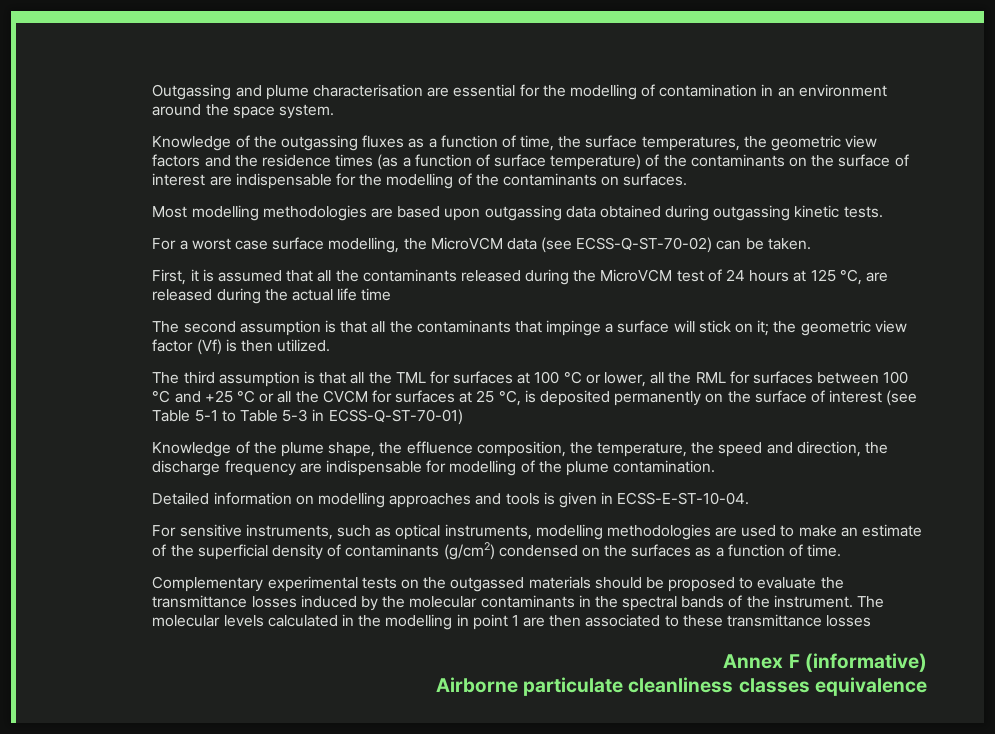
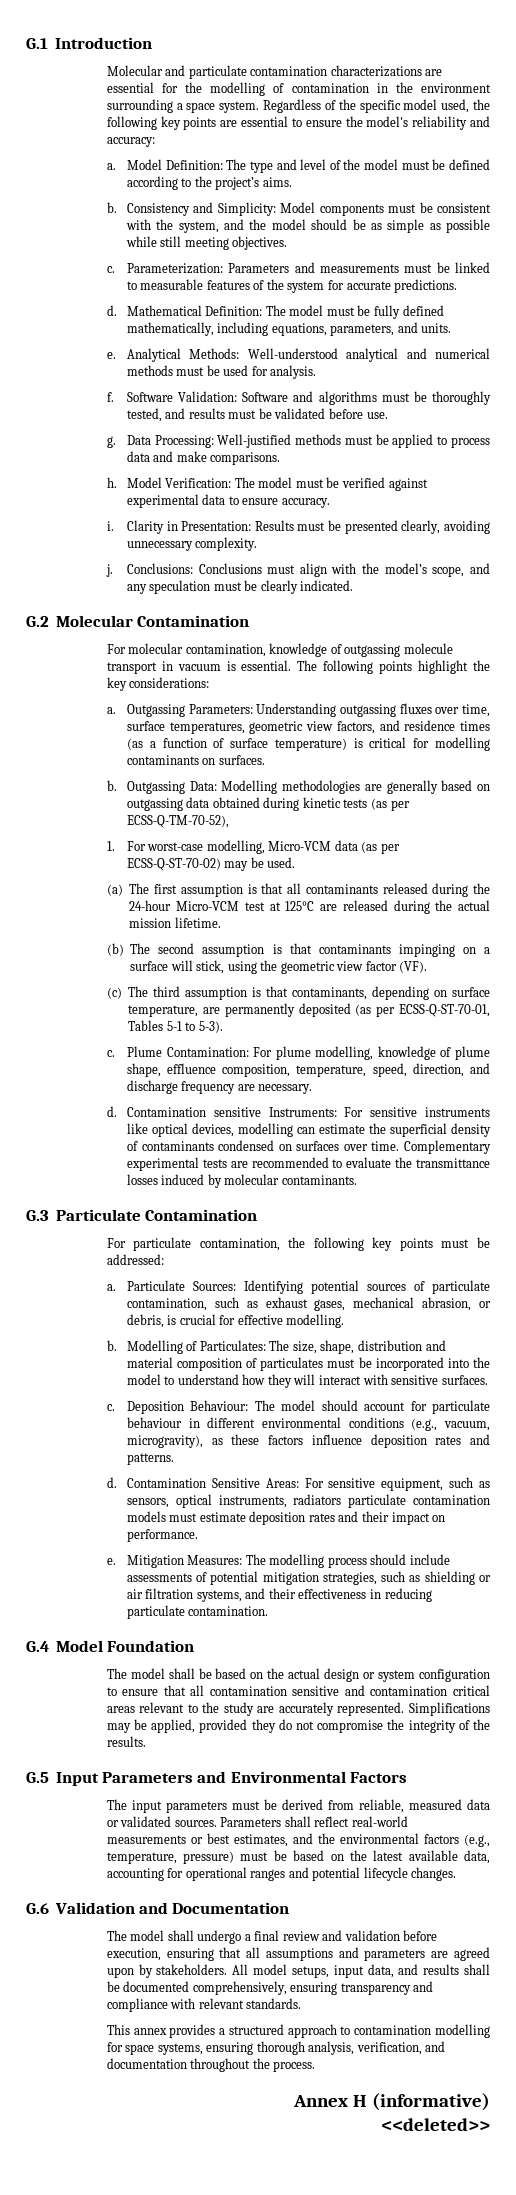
[152,84,424,100] Outgassing and plume characterisation -> [26,37,152,49] [106,65,422,79] G.1 Introduction // Molecular and particulate contamination characterizations
[777,84,887,97] [152,104,229,116] an environment around the -> [395,82,491,93] [106,99,183,113] the environment surrounding a
[152,135,582,151] // Knowledge of the outgassing fluxes as a function of time, the -> [263,99,490,113] [106,116,490,130] [106,137,155,147] [106,159,490,173] [126,176,292,190] [106,202,491,216] [125,219,490,233] [125,236,288,250] [106,262,490,274] [126,279,458,293] [106,305,444,319] [126,322,452,336] [106,348,491,362] [126,365,317,379] [106,391,491,405] [126,408,388,422] [106,434,491,448] [126,451,281,465] [106,477,428,491] [126,494,330,508] [106,520,491,534] [126,537,258,551] [105,563,491,577] [126,580,354,594] [26,615,249,627] [106,643,453,657] [106,660,490,674] [106,677,210,691] [106,703,491,717] Regardless of the specific model used, the following key points are essential to ensure the model's reliability and accuracy: // a. Model Definition: The type and level of the model must be defined according to the project’s aims. // b. Consistency and Simplicity: Model components must be consistent with the system, and the model should be as simple as possible while still meeting objectives. // c. Parameterization: Parameters and measurements must be linked to measurable features of the system for accurate predictions. // d. Mathematical Definition: The model must be fully defined mathematically, including equations, parameters, and units. // e. Analytical Methods: Well-understood analytical and numerical methods must be used for analysis. // f. Software Validation: Software and algorithms must be thoroughly tested, and results must be validated before use. // g. Data Processing: Well-justified methods must be applied to process data and make comparisons. // h. Model Verification: The model must be verified against experimental data to ensure accuracy. // i. Clarity in Presentation: Results must be presented clearly, avoiding unnecessary complexity. // j. Conclusions: Conclusions must align with the model’s scope, and any speculation must be clearly indicated. // G.2 Molecular Contamination // For molecular contamination, knowledge of outgassing molecule transport in vacuum is essential. The following points highlight the key considerations: // a. Outgassing Parameters: Understanding outgassing fluxes over time,
[743,135,878,151] [152,154,258,167] the geometric view factors and the -> [249,720,400,734] geometric view factors, and
[645,154,909,167] [152,173,688,189] [152,205,883,221] [152,237,811,253] [152,269,359,285] of the contaminants on the surface of interest are indispensable for the modelling of the contaminants on surfaces. // Most modelling methodologies are based upon outgassing data obtained during outgassing kinetic tests. // For a worst case surface modelling, the MicroVCM data (see ECSS-Q-ST-70-02) can be taken. // First, it is assumed that all the -> [353,737,490,751] [126,755,265,765] [106,780,490,794] [126,797,410,811] [126,815,229,828] [106,840,400,854] [126,857,296,871] [106,883,301,897] is critical for modelling contaminants on surfaces. // b. Outgassing Data: Modelling methodologies are generally based on outgassing data obtained during kinetic tests (as per ECSS-Q-TM-70-52), // 1. For worst-case modelling, Micro-VCM data (as per ECSS-Q-ST-70-02) may be used. // (a) The first assumption is that all
[600,269,862,285] MicroVCM test of 24 hours at 125 °C, -> [129,900,315,911] 24-hour Micro-VCM test at 125°C
[337,288,392,301] life time // -> [129,917,221,928] [106,943,124,956] mission lifetime. // (b)
[371,320,907,336] [152,339,331,355] all the contaminants that impinge a surface will stick on it; the geometric view factor (Vf) is then utilized. // -> [318,944,490,957] [130,960,428,974] [106,987,122,999] contaminants impinging on a surface will stick, using the geometric view factor (VF). // (c)
[350,371,909,387] [152,390,918,406] [152,409,463,425] [152,441,277,457] all the TML for surfaces at 100 °C or lower, all the RML for surfaces between 100 °C and +25 °C or all the CVCM for surfaces at 25 °C, is deposited permanently on the surface of interest (see Table 5-1 to Table 5-3 in ECSS-Q-ST-70-01) // Knowledge of the -> [292,986,490,1000] [128,1003,490,1017] [128,1020,223,1033] [106,1046,452,1060] contaminants, depending on surface temperature, are permanently deposited (as per ECSS-Q-ST-70-01, Tables 5-1 to 5-3). // c. Plume Contamination: For plume modelling, knowledge of
[379,442,403,454] the -> (161, 1070) none
[569,441,889,457] [152,460,716,476] [152,492,750,508] [152,524,923,540] [152,544,167,557] the temperature, the speed and direction, the discharge frequency are indispensable for modelling of the plume contamination. // Detailed information on modelling approaches and tools is given in ECSS-E-ST-10-04. // For sensitive instruments, such as optical instruments, modelling methodologies are used to make an estimate of -> [296,1063,491,1077] [126,1080,313,1094] [106,1106,490,1117] [126,1123,365,1137] temperature, speed, direction, and discharge frequency are necessary. // d. Contamination sensitive Instruments: For sensitive instruments like optical devices, modelling can estimate
[443,542,495,560] (g/cm2) -> (214, 1146) none
[604,544,804,557] the surfaces as a function of -> [296,1141,368,1151] surfaces over
(842, 550) // -> (400, 1146) none
[401,576,736,592] on the outgassed materials should be proposed -> [230,1157,329,1168] are recommended
[382,595,885,611] [152,614,872,630] the molecular contaminants in the spectral bands of the instrument. The molecular levels calculated in the modelling in point 1 are then associated to these transmittance losses -> [224,1174,357,1185] [26,1209,257,1221] [106,1237,490,1251] [106,1254,164,1265] [106,1280,490,1294] [126,1297,491,1311] [126,1314,345,1328] [106,1340,446,1354] [126,1357,491,1371] [126,1374,488,1388] [106,1400,490,1414] [126,1417,490,1431] [126,1434,490,1448] [126,1453,174,1465] [106,1477,490,1491] [126,1494,490,1508] [126,1511,446,1525] [126,1529,198,1542] [106,1554,450,1568] [126,1571,492,1585] [126,1588,432,1602] [126,1605,269,1619] [26,1640,194,1652] [106,1668,490,1682] [106,1685,490,1696] [106,1702,490,1716] [106,1719,491,1733] [106,1736,146,1747] [26,1771,408,1786] [106,1799,490,1813] [106,1816,408,1827] [106,1833,490,1847] [106,1850,490,1864] [106,1867,457,1881] [26,1902,290,1914] [106,1930,438,1944] [106,1947,490,1961] [106,1964,490,1978] [106,1981,434,1995] [106,1998,302,2012] [106,2024,490,2038] [106,2041,446,2055] [106,2058,316,2072] molecular contaminants. // G.3 Particulate Contamination // For particulate contamination, the following key points must be addressed: // a. Particulate Sources: Identifying potential sources of particulate contamination, such as exhaust gases, mechanical abrasion, or debris, is crucial for effective modelling. // b. Modelling of Particulates: The size, shape, distribution and material composition of particulates must be incorporated into the model to understand how they will interact with sensitive surfaces. // c. Deposition Behaviour: The model should account for particulate behaviour in different environmental conditions (e.g., vacuum, microgravity), as these factors influence deposition rates and patterns. // d. Contamination Sensitive Areas: For sensitive equipment, such as sensors, optical instruments, radiators particulate contamination models must estimate deposition rates and their impact on performance. // e. Mitigation Measures: The modelling process should include assessments of potential mitigation strategies, such as shielding or air filtration systems, and their effectiveness in reducing particulate contamination. // G.4 Model Foundation // The model shall be based on the actual design or system configuration to ensure that all contamination sensitive and contamination critical areas relevant to the study are accurately represented. Simplifications may be applied, provided they do not compromise the integrity of the results. // G.5 Input Parameters and Environmental Factors // The input parameters must be derived from reliable, measured data or validated sources. Parameters shall reflect real-world measurements or best estimates, and the environmental factors (e.g., temperature, pressure) must be based on the latest available data, accounting for operational ranges and potential lifecycle changes. // G.6 Validation and Documentation // The model shall undergo a final review and validation before execution, ensuring that all assumptions and parameters are agreed upon by stakeholders. All model setups, input data, and results shall be documented comprehensively, ensuring transparency and compliance with relevant standards. // This annex provides a structured approach to contamination modelling for space systems, ensuring thorough analysis, verification, and documentation throughout the process.
[788,654,800,668] F -> [353,2095,368,2107] H
[435,677,927,696] Airborne particulate cleanliness classes equivalence -> [381,2118,490,2131] <<deleted>>

